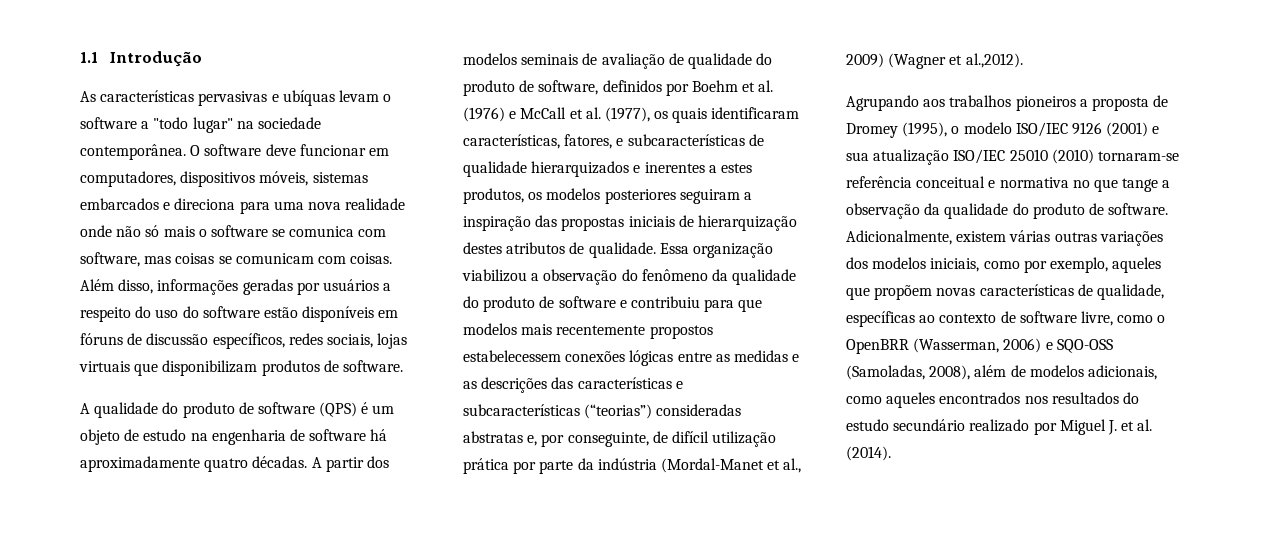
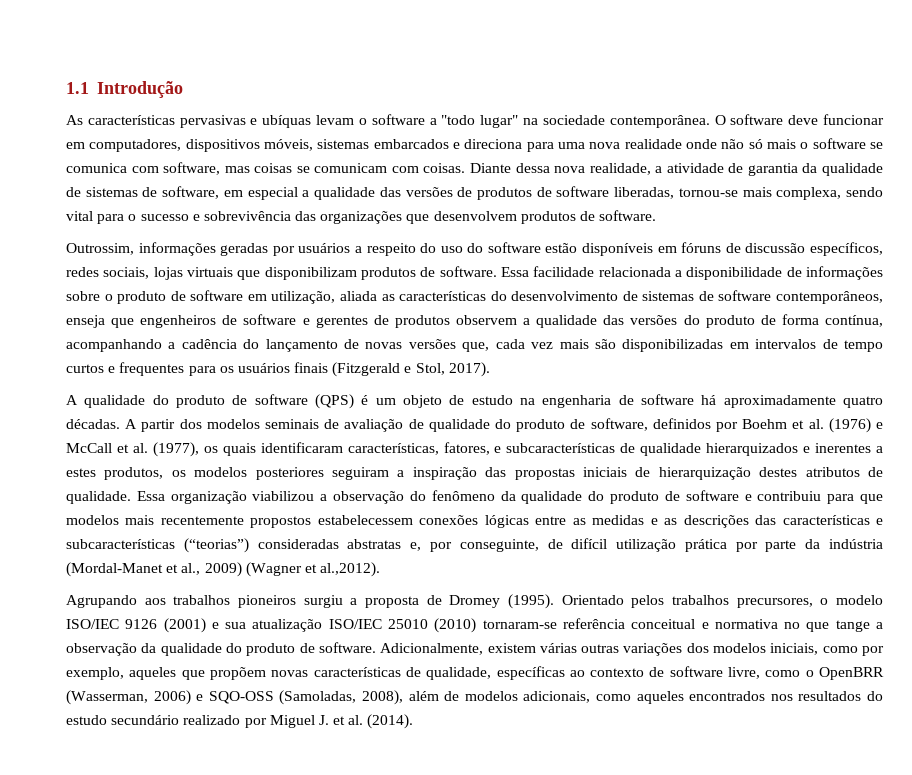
[80,279,154,294] Além disso, -> [469,163,883,176] [66,186,883,200] [66,210,657,224] [66,243,134,255] Diante dessa nova realidade, a atividade de garantia da qualidade de sistemas de software, em especial a qualidade das versões de produtos de software liberadas, tornou-se mais complexa, sendo vital para o sucesso e sobrevivência das organizações que desenvolvem produtos de software. // Outrossim,
(403, 366) none -> [501,266,884,280] [66,290,883,304] [66,314,883,328] [66,339,883,352] [66,362,490,377] Essa facilidade relacionada a disponibilidade de informações sobre o produto de software em utilização, aliada as características do desenvolvimento de sistemas de software contemporâneos, enseja que engenheiros de software e gerentes de produtos observem a qualidade das versões do produto de forma contínua, acompanhando a cadência do lançamento de novas versões que, cada vez mais são disponibilizadas em intervalos de tempo curtos e frequentes para os usuários finais (Fitzgerald e Stol, 2017).
(1076, 103) none -> [303,595,343,608] surgiu
[902,122,948,137] (1995), -> [508,594,813,609] (1995). Orientado pelos trabalhos precursores,

